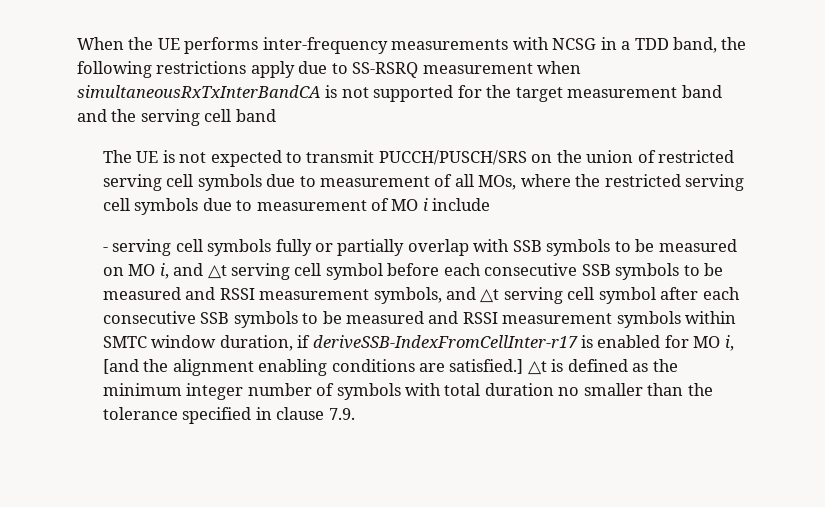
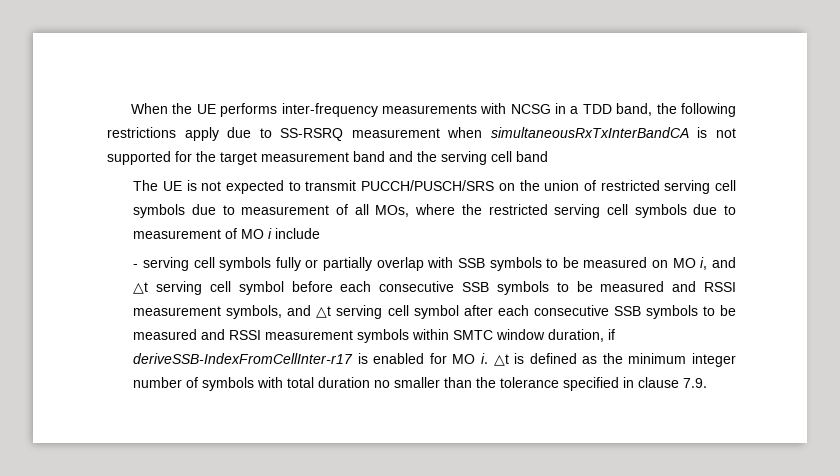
[724,335,734,351] [102,359,524,376] i, [and the alignment enabling conditions are satisfied.] -> [481,353,489,364] i.

